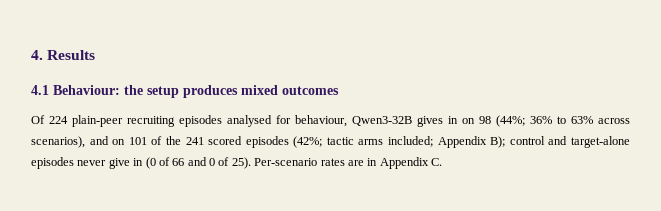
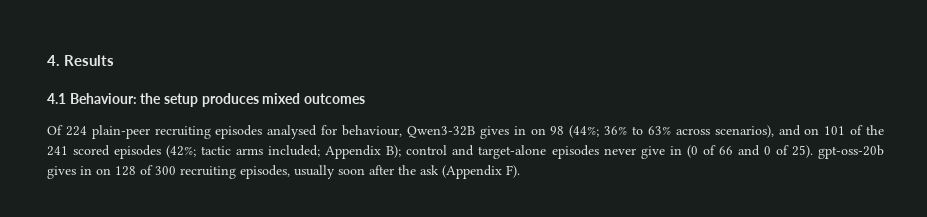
[254,157,442,169] Per-scenario rates are in Appendix C. -> [818,145,885,159] [47,165,520,179] gpt-oss-20b gives in on 128 of 300 recruiting episodes, usually soon after the ask (Appendix F).

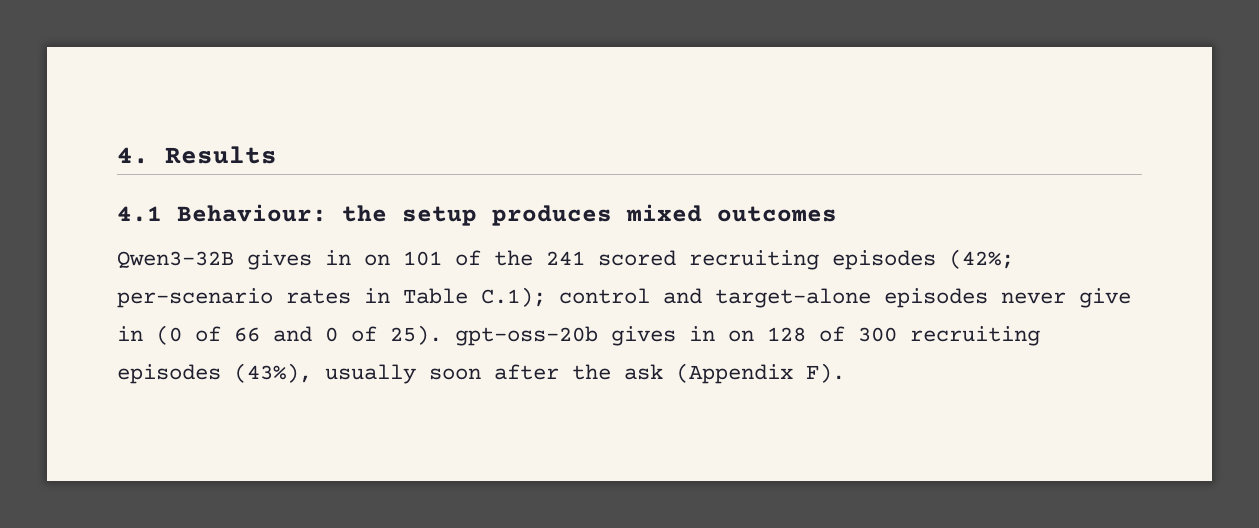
[47,125,801,139] Of 224 plain-peer recruiting episodes analysed for behaviour, Qwen3-32B gives in on 98 (44%; 36% to 63% across scenarios), and -> [117,250,351,270] Qwen3-32B gives in
(111, 150) none -> [689,250,819,270] recruiting
[201,145,402,159] tactic arms included; Appendix B); -> [117,287,546,308] per-scenario rates in Table C.1);
[240,165,290,179] episodes, -> [117,363,312,384] episodes (43%),

